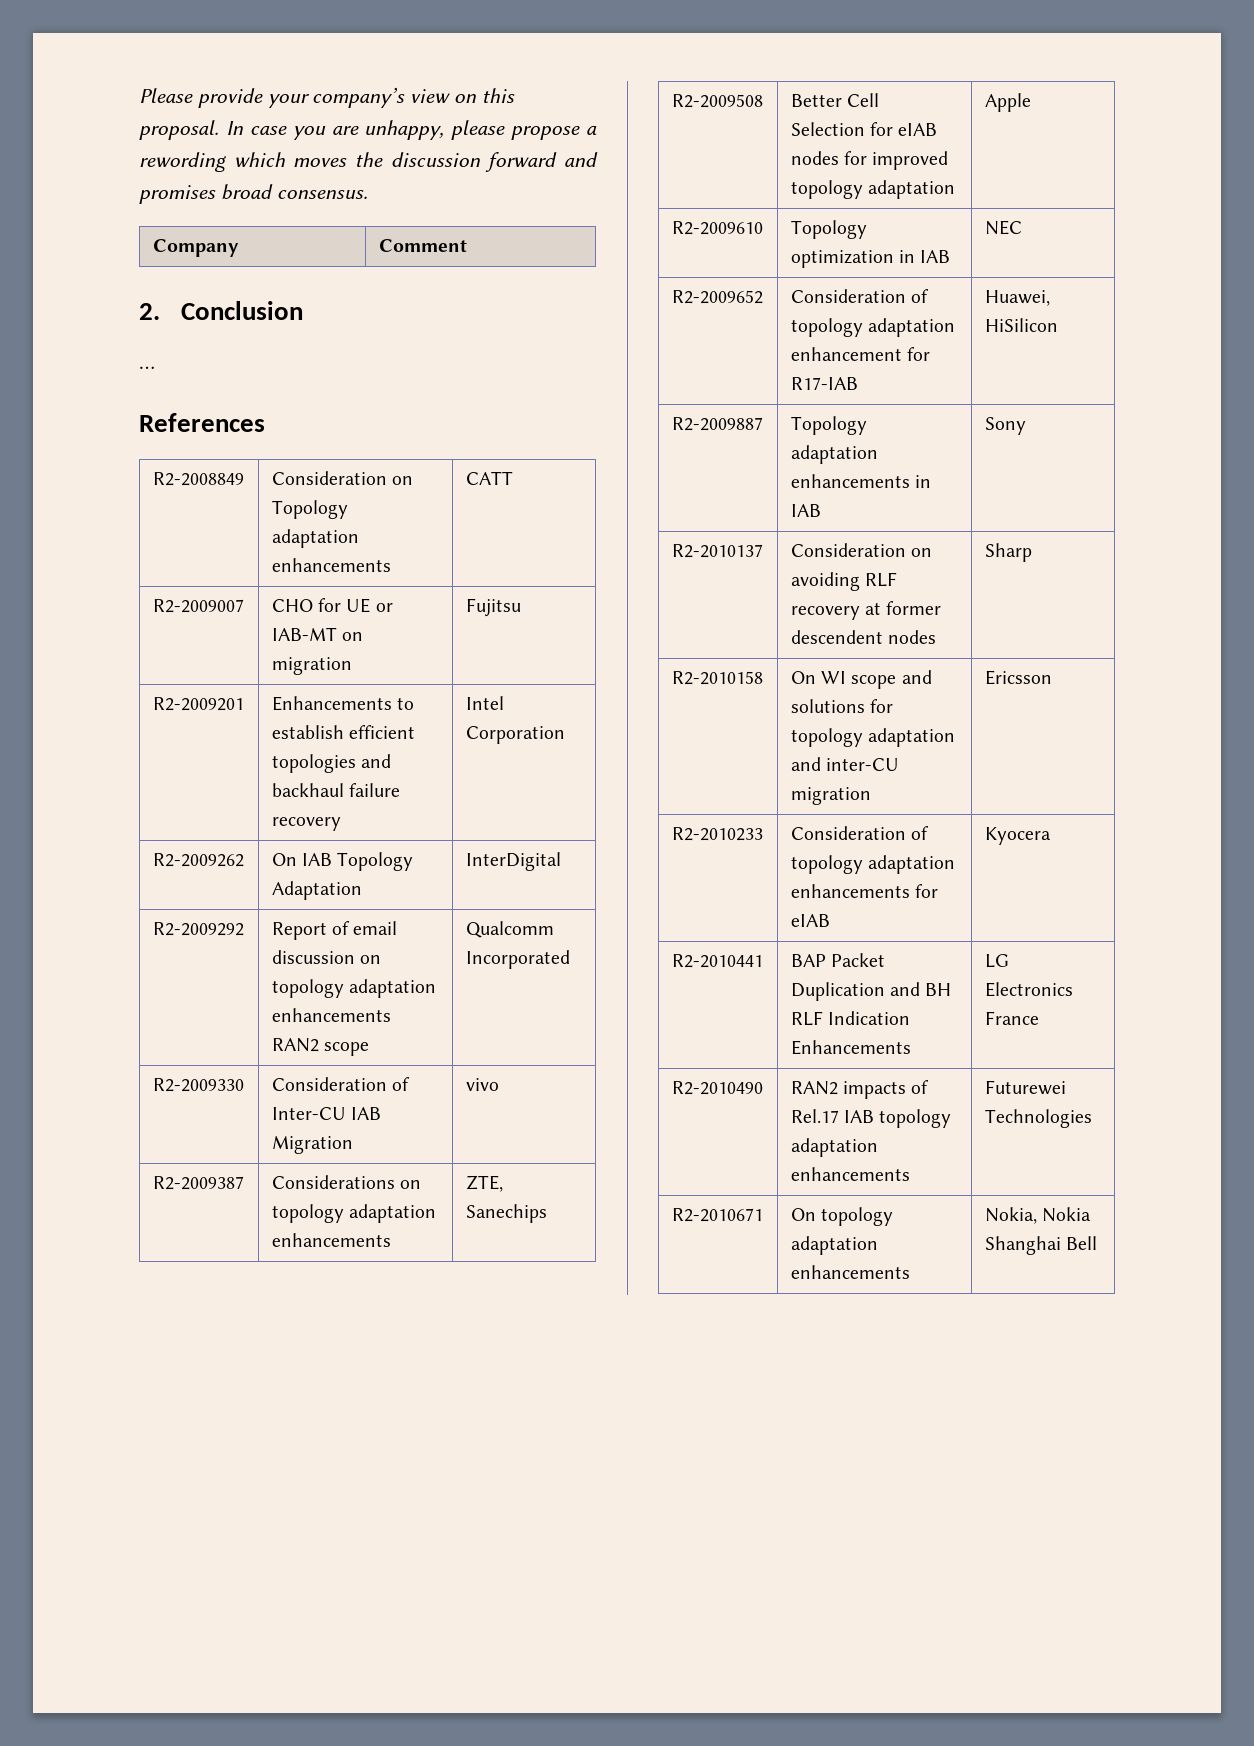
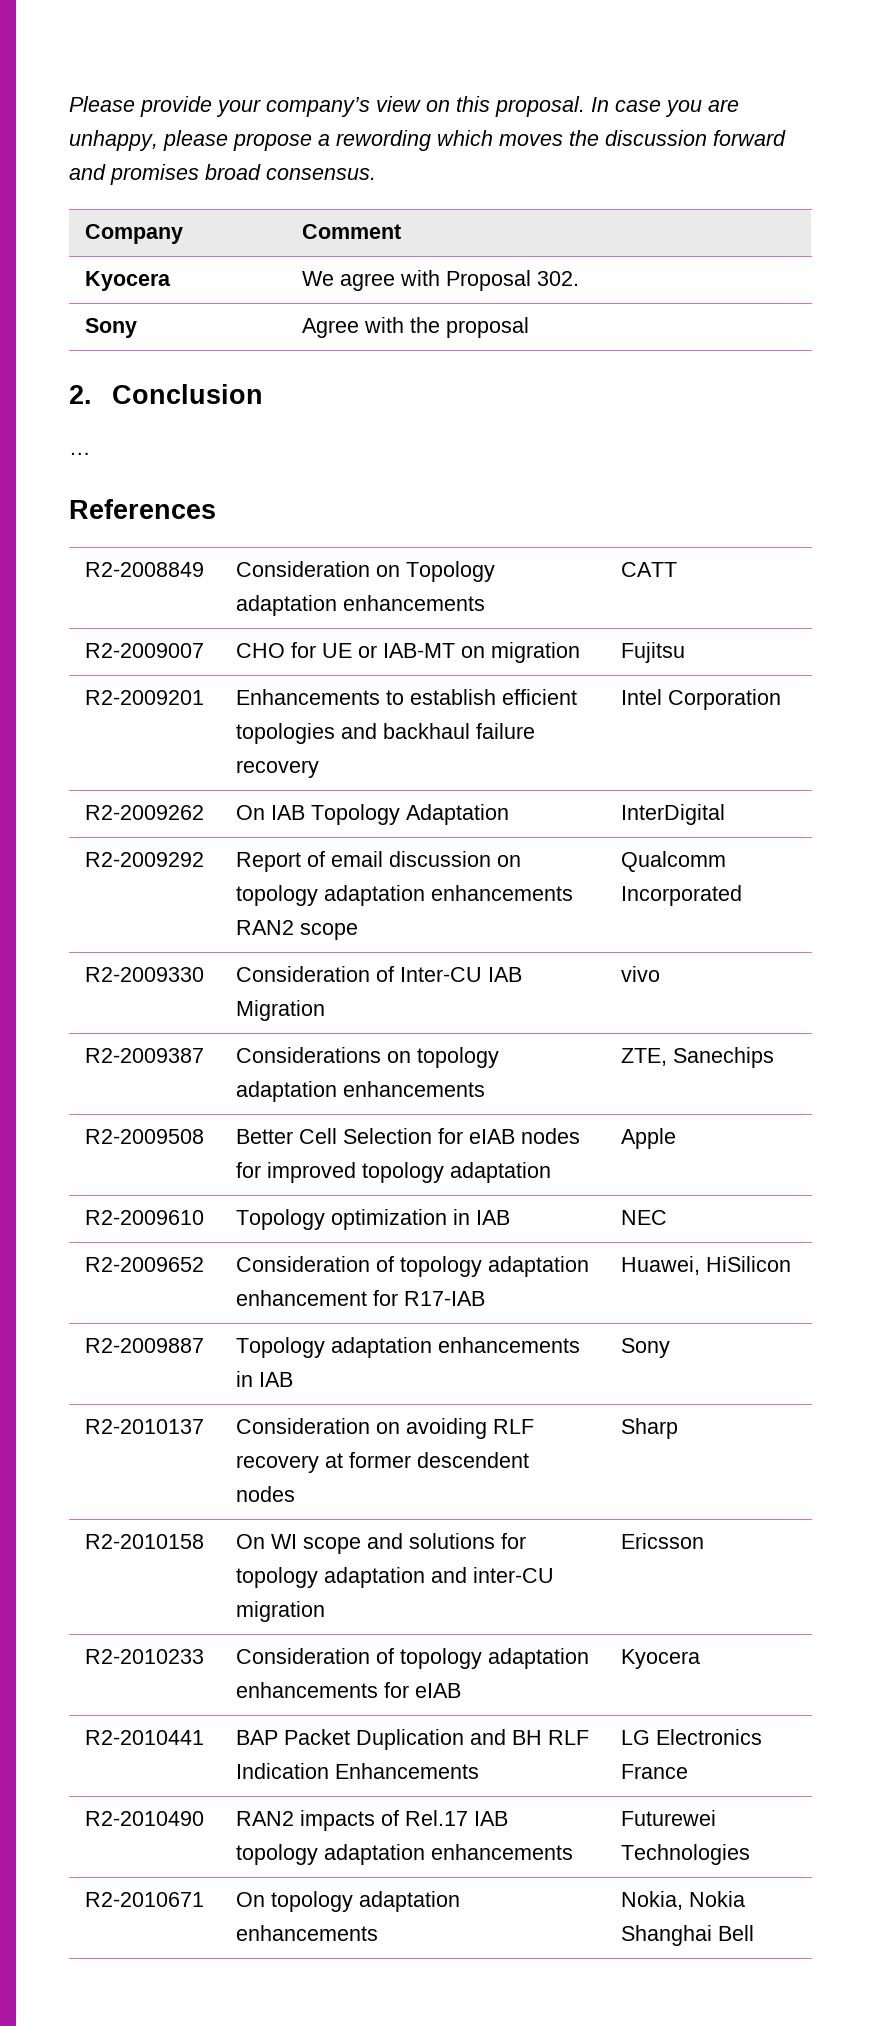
(467, 245) none -> [84,271,171,291] [301,270,579,291] [84,318,137,338] [301,317,529,338] // Kyocera | We agree with Proposal 302. // Sony | Agree with the proposal

